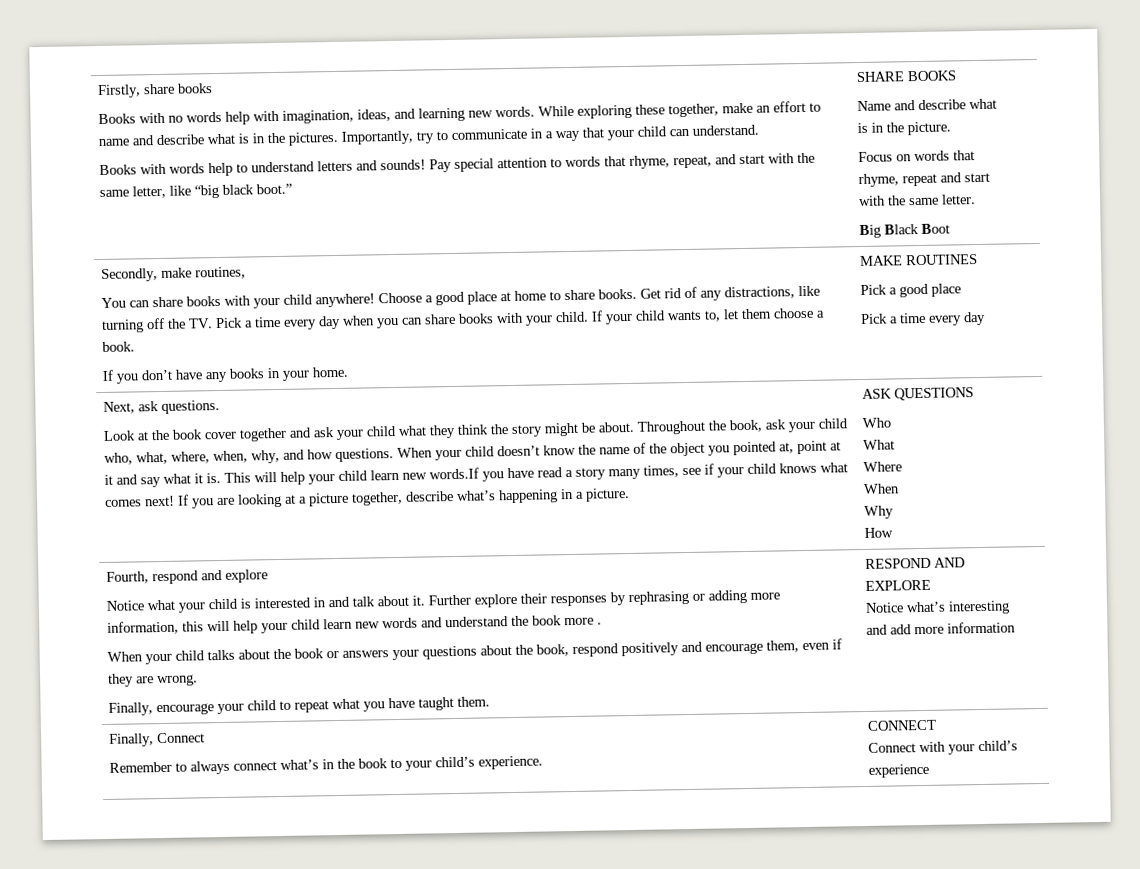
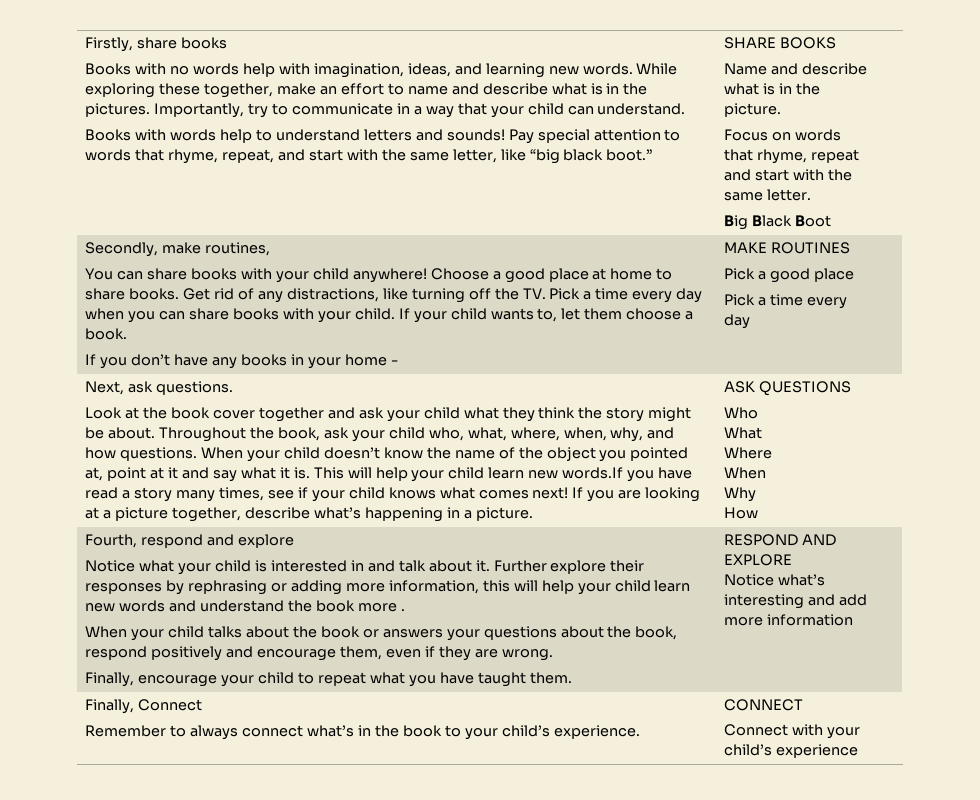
[312,366,349,378] home. -> [344,354,398,366] home -

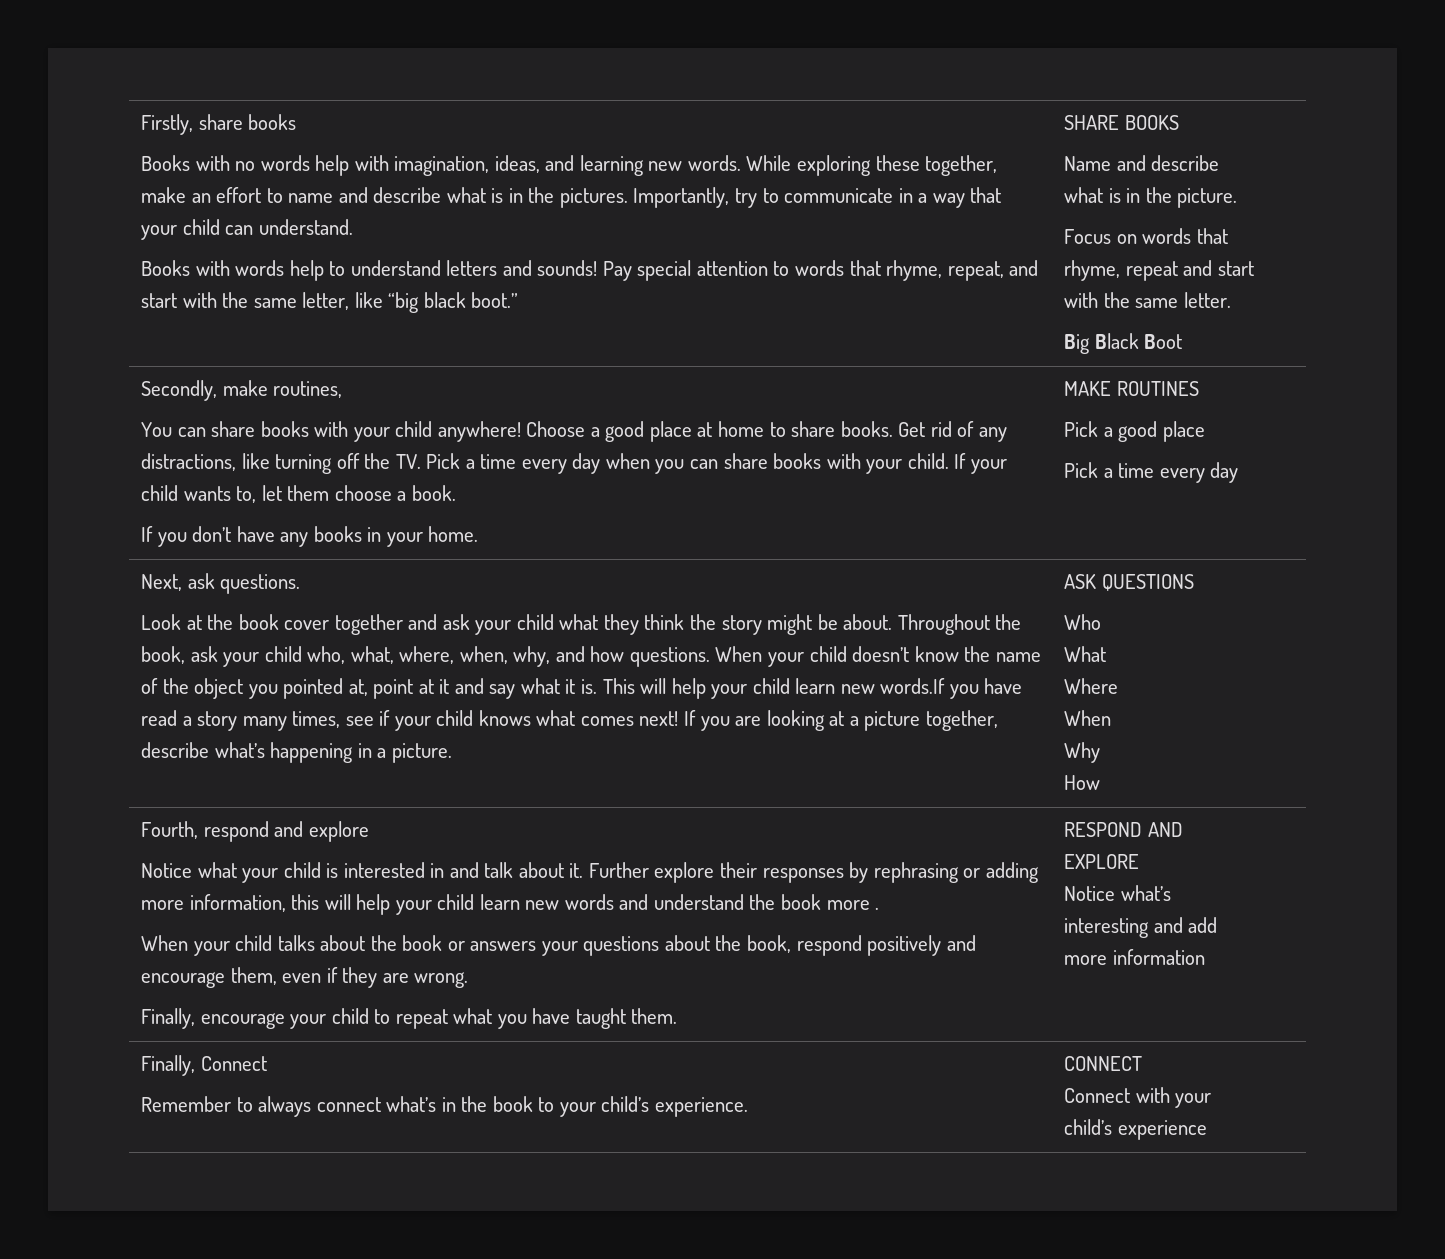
[344,354,398,366] home - -> [428,526,479,542] home.

